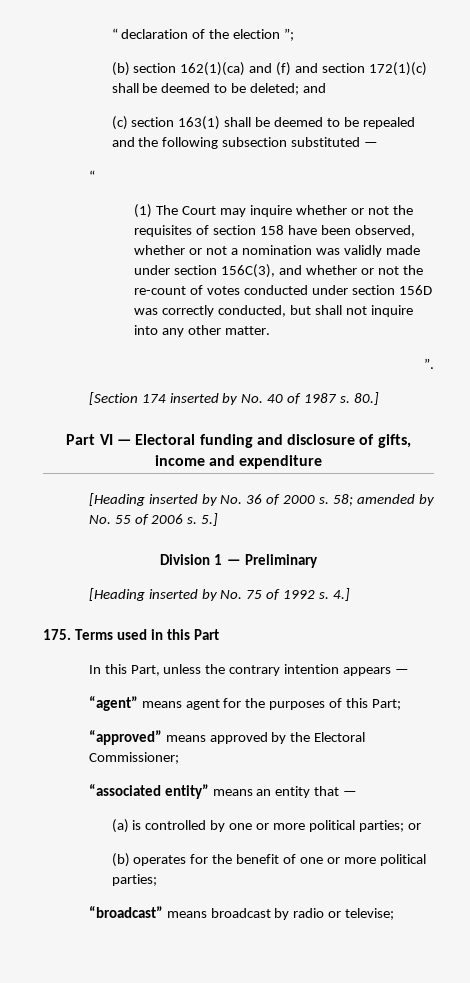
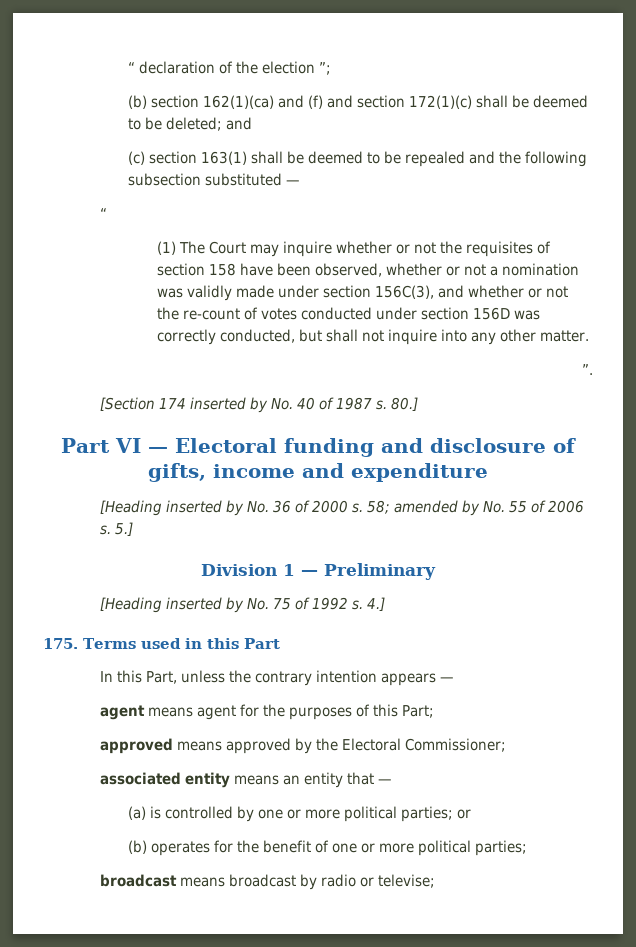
[88,696,138,711] “agent” -> [99,705,145,720] agent
[88,730,162,745] “approved” -> [99,738,173,754] approved
[88,784,209,799] “associated entity” -> [99,772,230,788] associated entity
[88,906,163,918] “broadcast” -> [99,874,177,887] broadcast

